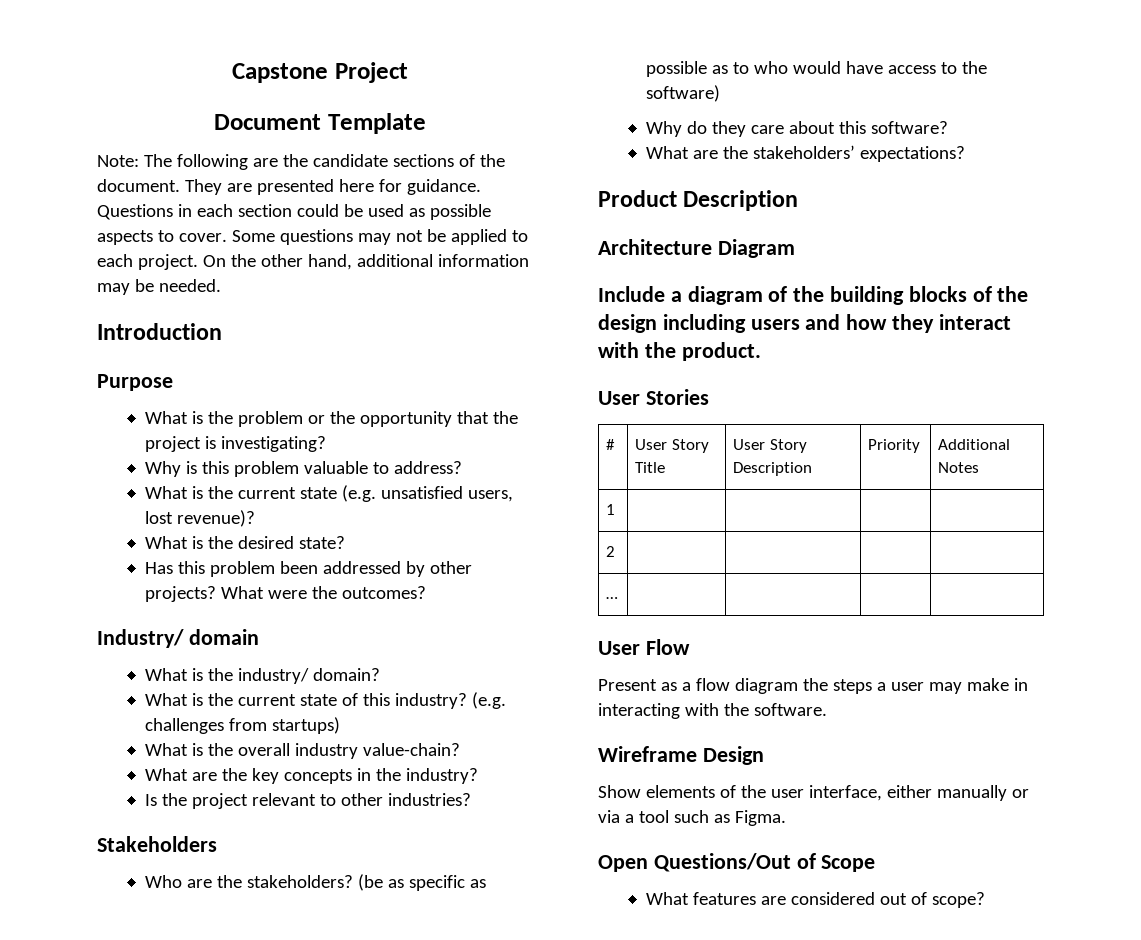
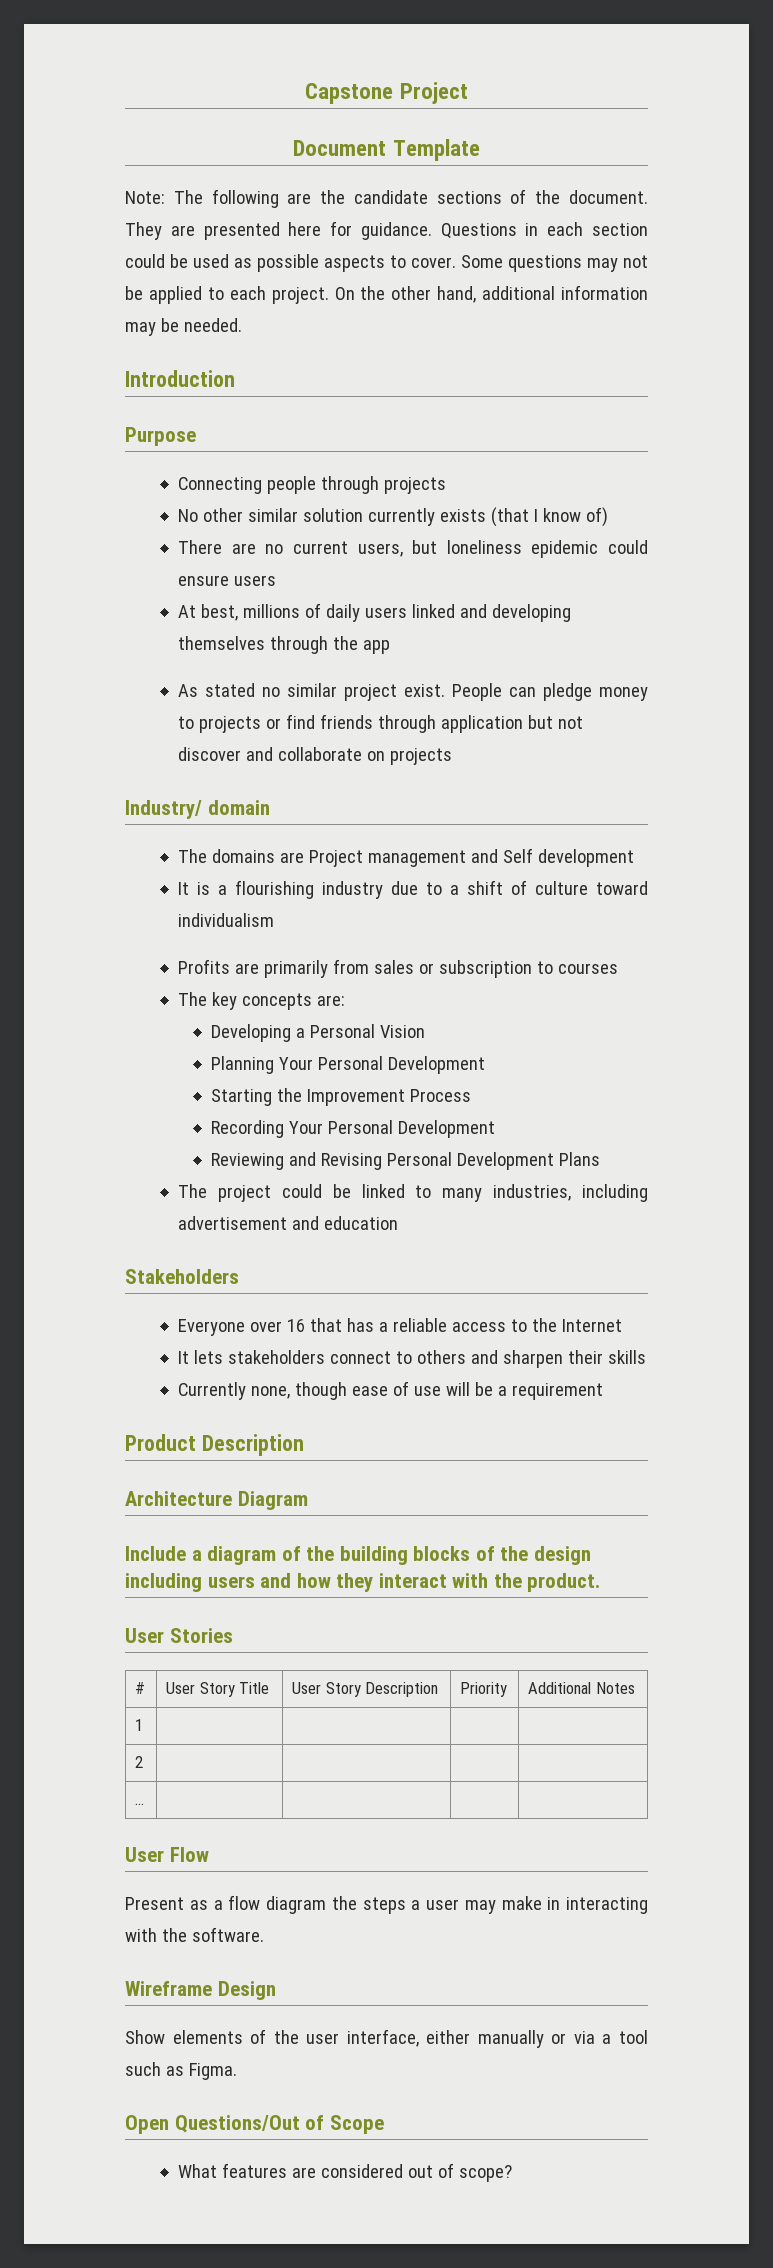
[144,411,518,427] [144,436,326,452] [144,461,462,477] [144,485,513,502] [144,510,255,527] [144,536,345,549] [144,561,472,577] [144,586,426,602] [97,629,259,648] [144,668,380,684] [144,692,506,709] [144,717,340,734] [144,743,460,759] [144,768,478,784] [144,793,471,809] [97,836,217,852] [144,874,486,891] [645,61,987,77] [645,85,720,102] [645,121,948,137] [645,145,965,162] What is the problem or the opportunity that the project is investigating? // Why is this problem valuable to address? // What is the current state (e.g. unsatisfied users, lost revenue)? // What is the desired state? // Has this problem been addressed by other projects? What were the outcomes? // Industry/ domain // What is the industry/ domain? // What is the current state of this industry? (e.g. challenges from startups) // What is the overall industry value-chain? // What are the key concepts in the industry? // Is the project relevant to other industries? // Stakeholders // Who are the stakeholders? (be as specific as possible as to who would have access to the software) // Why do they care about this software? // What are the stakeholders’ expectations? -> [178,476,447,494] [178,507,609,527] [178,540,648,558] [178,575,277,586] [178,603,572,622] [178,636,391,654] [178,683,648,701] [178,714,584,733] [178,747,453,765] [125,800,270,819] [178,848,635,867] [178,880,648,899] [178,913,275,927] [178,959,619,978] [178,992,346,1010] [210,1024,425,1042] [210,1056,485,1074] [210,1088,471,1106] [210,1120,495,1138] [210,1152,600,1170] [178,1184,648,1202] [178,1216,399,1230] [125,1269,239,1284] [178,1318,623,1336] [178,1350,647,1368] [178,1381,604,1400] Connecting people through projects // No other similar solution currently exists (that I know of) // There are no current users, but loneliness epidemic could ensure users // At best, millions of daily users linked and developing themselves through the app // As stated no similar project exist. People can pledge money to projects or find friends through application but not discover and collaborate on projects // Industry/ domain // The domains are Project management and Self development // It is a flourishing industry due to a shift of culture toward individualism // Profits are primarily from sales or subscription to courses // The key concepts are: // Developing a Personal Vision // Planning Your Personal Development // Starting the Improvement Process // Recording Your Personal Development // Reviewing and Revising Personal Development Plans // The project could be linked to many industries, including advertisement and education // Stakeholders // Everyone over 16 that has a reliable access to the Internet // It lets stakeholders connect to others and sharpen their skills // Currently none, though ease of use will be a requirement

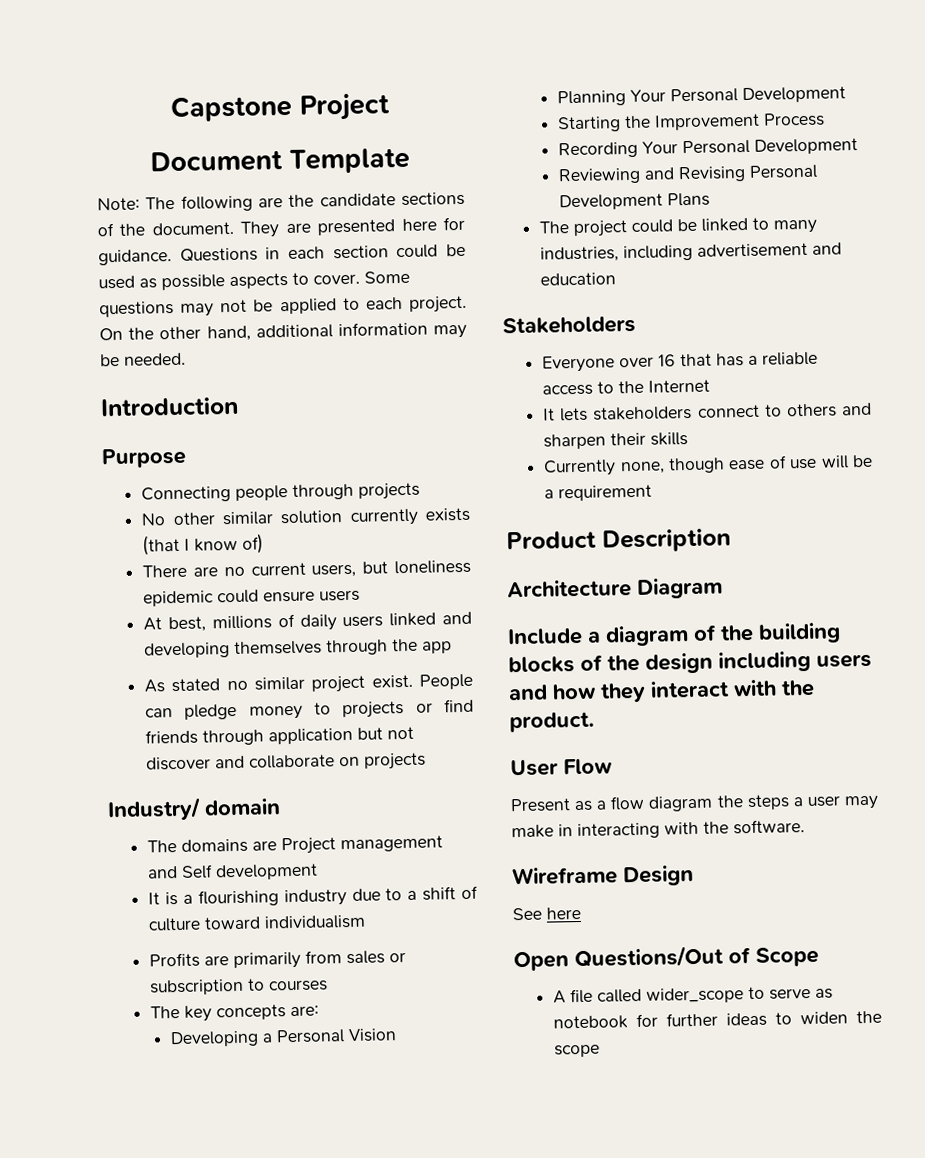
[125,1628,233,1643] [135,1682,146,1694] [166,1682,270,1697] [292,1682,439,1697] [460,1682,508,1697] [528,1682,635,1694] [135,1719,144,1731] [135,1756,144,1768] [135,1803,145,1805] // User Stories // # | User Story Title | User Story Description | Priority | Additional Notes // 1 | | | | // 2 | | | | // … | | | | -> (595, 722) none
[125,2029,649,2048] [125,2062,237,2080] [125,2115,384,2134] [178,2163,513,2182] Show elements of the user interface, either manually or via a tool such as Figma. // Open Questions/Out of Scope // What features are considered out of scope? -> [512,906,581,921] [513,945,819,972] [553,986,834,1004] [553,1010,882,1030] [554,1044,601,1058] See here // Open Questions/Out of Scope // A file called wider_scope to serve as notebook for further ideas to widen the scope

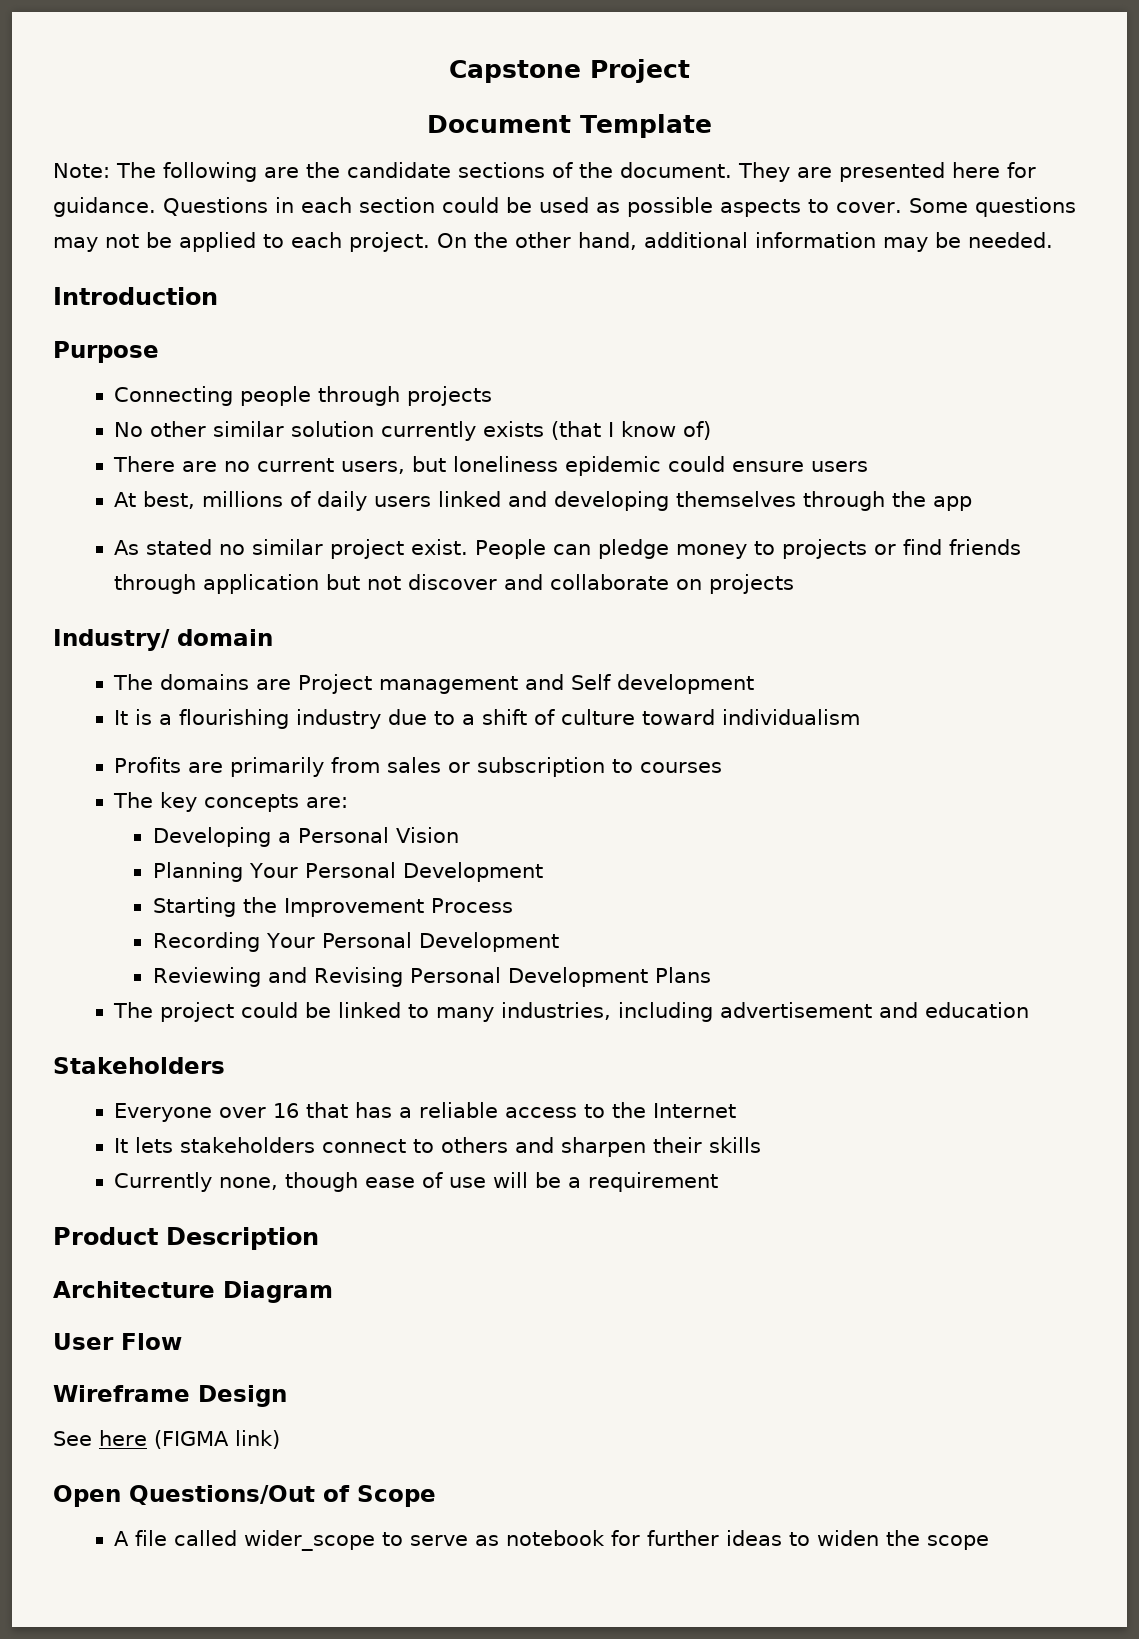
[507,622,841,647] [508,650,872,674] [508,679,815,703] [509,711,595,733] [510,758,613,777] [510,794,879,813] [511,819,805,840] Include a diagram of the building blocks of the design including users and how they interact with the product. // User Flow // Present as a flow diagram the steps a user may make in interacting with the software. -> [53,1333,182,1350] User Flow
(581, 913) none -> [154,1430,280,1449] (FIGMA link)

